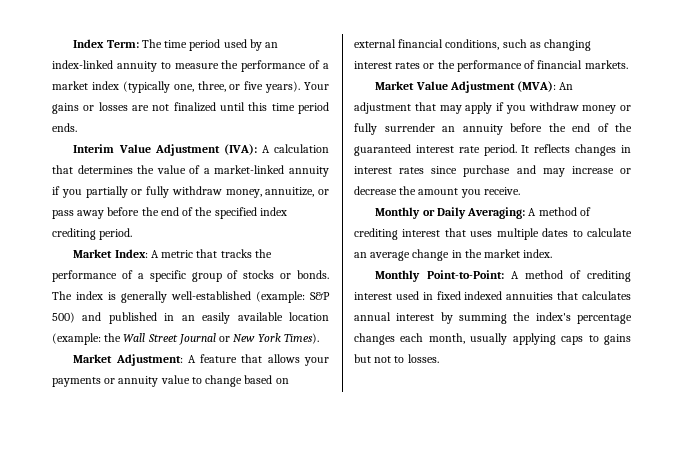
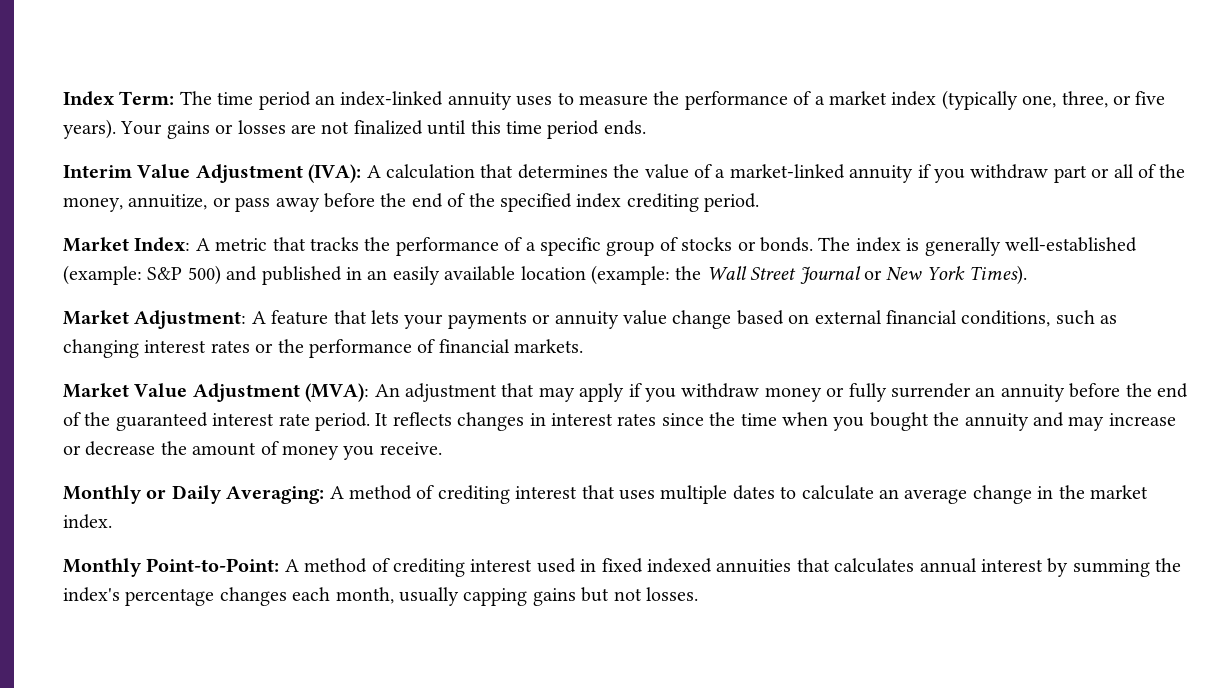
[223,39,262,51] used by -> (311, 100) none
(157, 66) none -> [516,96,553,106] uses
[85,186,222,198] partially or fully withdraw -> [970,164,1186,183] withdraw part or all of the
[267,354,300,363] allows -> [371,310,399,324] lets
[191,377,202,384] to -> (667, 317) none
[463,165,511,177] purchase -> [709,412,1029,431] the time when you bought the annuity
(459, 191) none -> [260,441,339,460] of money
[512,333,599,345] applying caps to -> [463,588,528,606] capping
[394,356,405,363] to -> (642, 594) none

